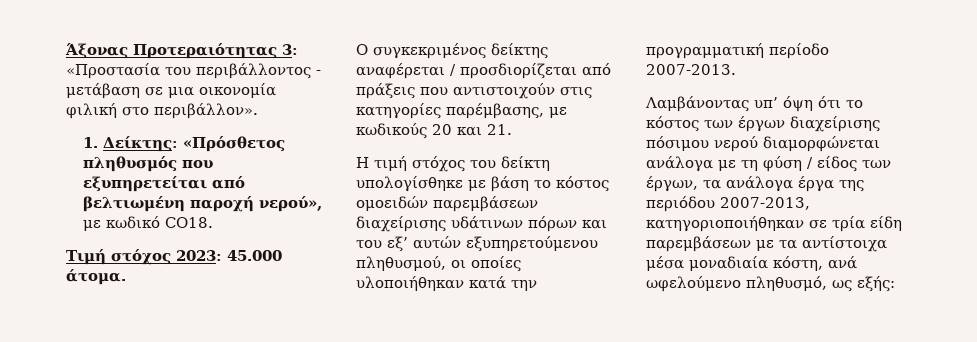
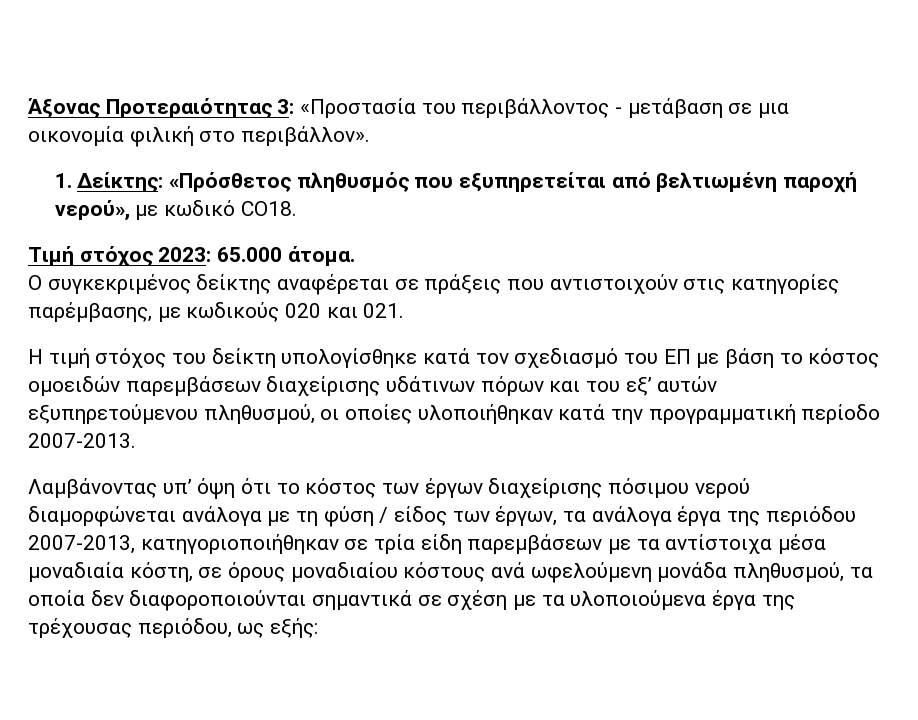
[227,250,282,261] 45.000 -> [217,247,283,262] 65.000
[450,63,611,79] / προσδιορίζεται από -> [394,279,419,290] σε
[432,124,512,136] 20 και 21. -> [285,303,405,318] 020 και 021.
(463, 184) none -> [423,348,691,368] κατά τον σχεδιασμό του ΕΠ
[828,256,857,269] [646,276,827,292] ανά ωφελούμενο πληθυσμό, -> [198,562,873,583] [28,590,795,611] [28,618,232,638] σε όρους μοναδιαίου κόστους ανά ωφελούμενη μονάδα πληθυσμού, τα οποία δεν διαφοροποιούνται σημαντικά σε σχέση με τα υλοποιούμενα έργα της τρέχουσας περιόδου,

